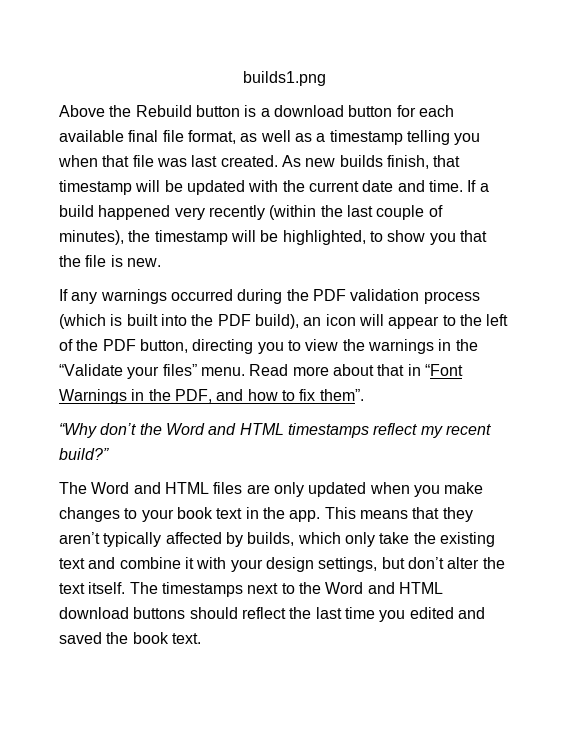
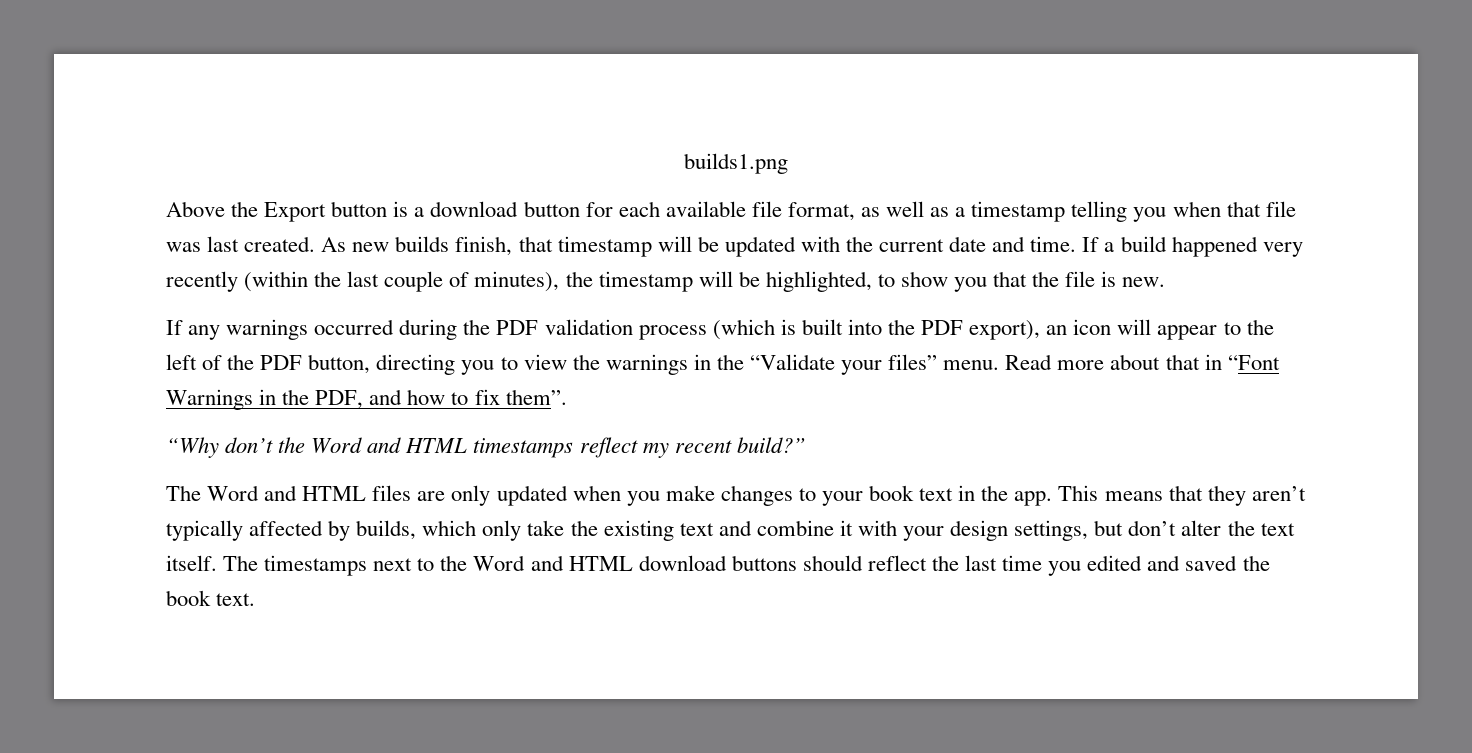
[135,105,192,117] Rebuild -> [264,202,327,222] Export
[128,130,159,142] final -> (746, 209) none
[254,314,299,329] build), -> [969,320,1041,340] export),

